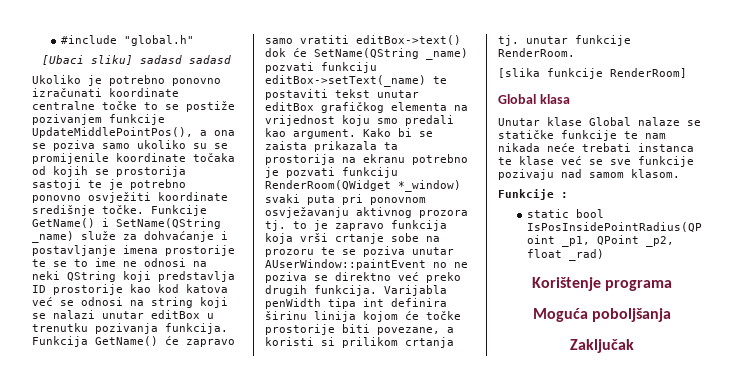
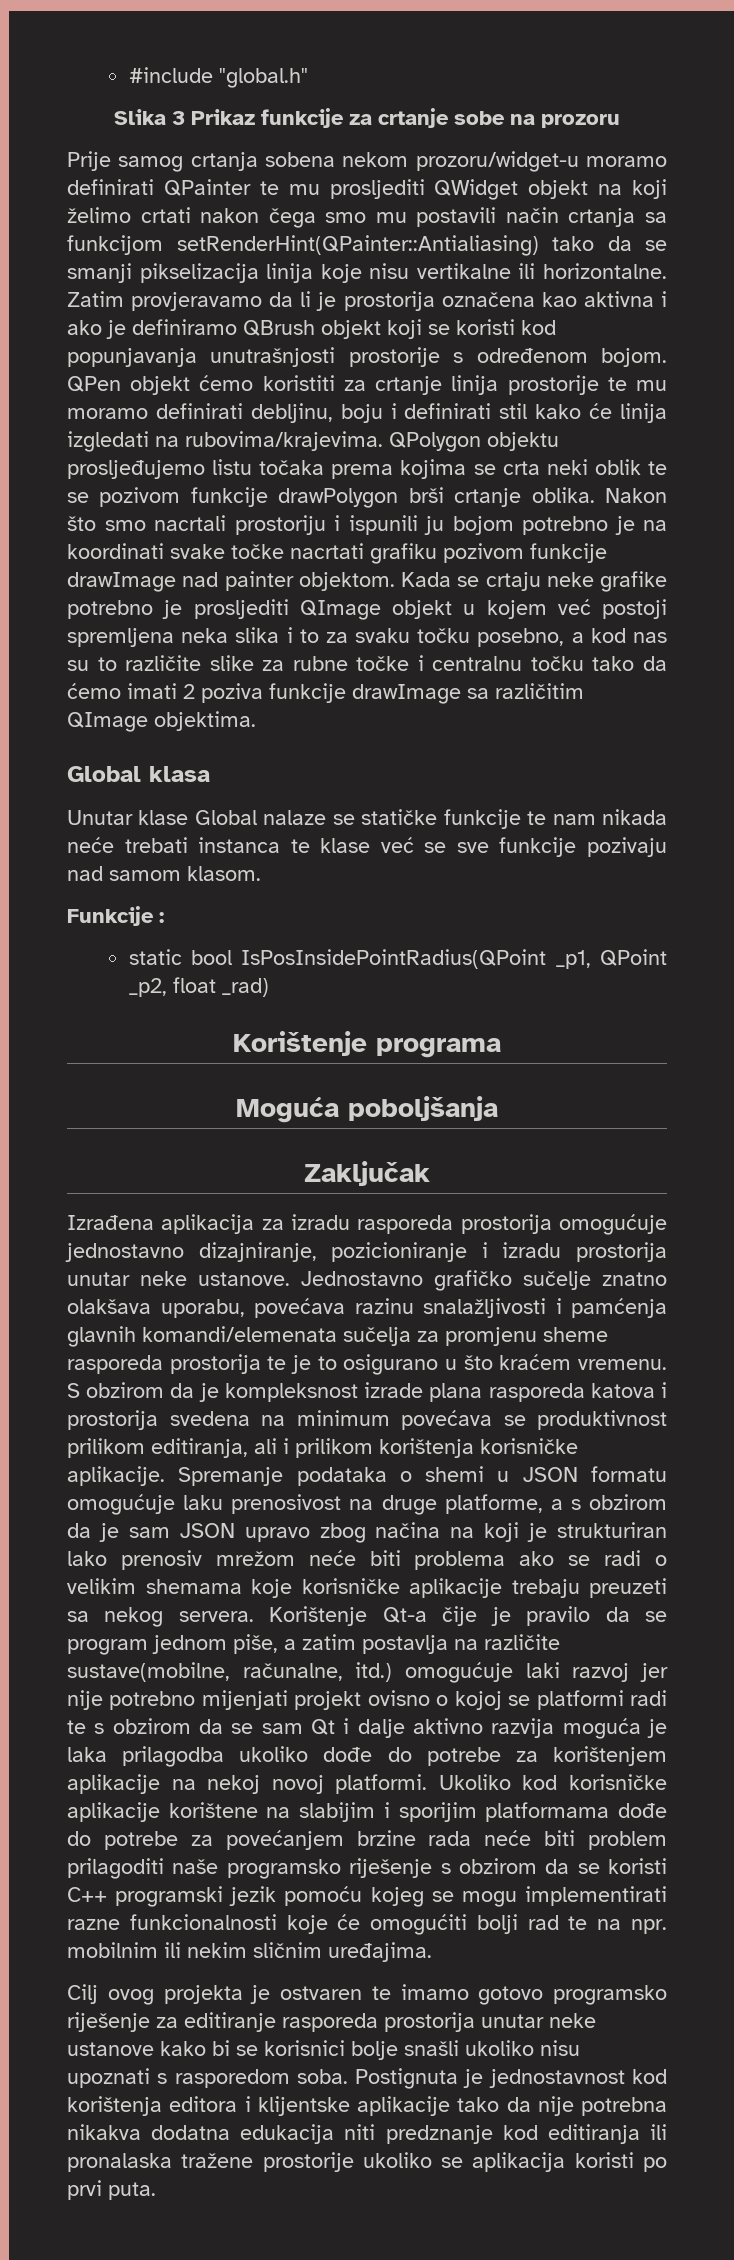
[41,55,231,65] [32,75,221,86] [32,88,179,97] [32,101,235,112] [32,114,165,125] [32,127,235,138] [32,140,228,151] [32,153,235,164] [32,166,186,177] [32,179,186,190] [32,192,228,203] [32,205,207,216] [32,218,221,229] [32,231,228,243] [32,245,235,256] [32,258,207,267] [32,271,235,282] [32,284,228,295] [32,297,228,308] [32,310,214,319] [32,323,228,334] [32,336,235,347] [265,35,461,45] [265,48,468,60] [265,62,377,73] [265,75,447,87] [265,89,419,100] [265,102,468,113] [265,115,454,126] [265,128,433,139] [265,141,398,152] [265,154,468,165] [265,167,398,178] [265,180,461,192] [265,194,426,205] [265,207,468,218] [265,220,447,231] [265,233,440,244] [265,246,454,257] [265,259,468,270] [265,272,461,283] [265,285,447,296] [265,298,447,309] [265,311,461,322] [265,324,454,335] [265,337,454,348] [498,35,631,46] [498,48,575,57] [498,68,687,79] [Ubaci sliku] sadasd sadasd // Ukoliko je potrebno ponovno izračunati koordinate centralne točke to se postiže pozivanjem funkcije UpdateMiddlePointPos(), a ona se poziva samo ukoliko su se promijenile koordinate točaka od kojih se prostorija sastoji te je potrebno ponovno osvježiti koordinate središnje točke. Funkcije GetName() i SetName(QString _name) služe za dohvaćanje i postavljanje imena prostorije te se to ime ne odnosi na neki QString koji predstavlja ID prostorije kao kod katova već se odnosi na string koji se nalazi unutar editBox u trenutku pozivanja funkcija. Funkcija GetName() će zapravo samo vratiti editBox->text() dok će SetName(QString _name) pozvati funkciju editBox->setText(_name) te postaviti tekst unutar editBox grafičkog elementa na vrijednost koju smo predali kao argument. Kako bi se zaista prikazala ta prostorija na ekranu potrebno je pozvati funkciju RenderRoom(QWidget *_window) svaki puta pri ponovnom osvježavanju aktivnog prozora tj. to je zapravo funkcija koja vrši crtanje sobe na prozoru te se poziva unutar AUserWindow::paintEvent no ne poziva se direktno već preko drugih funkcija. Varijabla penWidth tipa int definira širinu linija kojom će točke prostorije biti povezane, a koristi si prilikom crtanja tj. unutar funkcije RenderRoom. // [slika funkcije RenderRoom] -> [114,108,620,128] [67,151,667,172] [67,179,667,200] [67,207,667,228] [67,235,667,256] [67,263,667,283] [67,291,667,311] [67,319,556,339] [67,347,667,367] [67,375,667,395] [67,403,668,423] [67,431,559,452] [67,459,667,479] [67,487,668,508] [67,515,667,535] [67,543,607,564] [67,571,667,592] [67,599,667,620] [67,627,667,647] [67,655,667,671] [67,683,584,704] [67,711,256,732] Slika 3 Prikaz funkcije za crtanje sobe na prozoru // Prije samog crtanja sobena nekom prozoru/widget-u moramo definirati QPainter te mu prosljediti QWidget objekt na koji želimo crtati nakon čega smo mu postavili način crtanja sa funkcijom setRenderHint(QPainter::Antialiasing) tako da se smanji pikselizacija linija koje nisu vertikalne ili horizontalne. Zatim provjeravamo da li je prostorija označena kao aktivna i ako je definiramo QBrush objekt koji se koristi kod popunjavanja unutrašnjosti prostorije s određenom bojom. QPen objekt ćemo koristiti za crtanje linija prostorije te mu moramo definirati debljinu, boju i definirati stil kako će linija izgledati na rubovima/krajevima. QPolygon objektu prosljeđujemo listu točaka prema kojima se crta neki oblik te se pozivom funkcije drawPolygon brši crtanje oblika. Nakon što smo nacrtali prostoriju i ispunili ju bojom potrebno je na koordinati svake točke nacrtati grafiku pozivom funkcije drawImage nad painter objektom. Kada se crtaju neke grafike potrebno je prosljediti QImage objekt u kojem već postoji spremljena neka slika i to za svaku točku posebno, a kod nas su to različite slike za rubne točke i centralnu točku tako da ćemo imati 2 poziva funkcije drawImage sa različitim QImage objektima.
(634, 346) none -> [67,1214,667,1235] [65,1242,667,1262] [67,1270,667,1291] [67,1298,667,1318] [67,1326,608,1347] [67,1354,667,1375] [67,1382,667,1402] [67,1410,667,1430] [67,1438,578,1458] [67,1466,667,1486] [67,1494,667,1515] [67,1522,667,1543] [67,1550,668,1570] [67,1578,667,1598] [67,1606,668,1627] [67,1634,560,1655] [67,1662,668,1683] [67,1690,668,1710] [67,1718,667,1739] [67,1746,668,1767] [67,1774,667,1794] [67,1802,667,1822] [67,1830,667,1850] [67,1858,667,1879] [67,1886,668,1907] [67,1914,667,1935] [67,1942,432,1962] [67,1984,667,2005] [67,2012,596,2032] [67,2040,580,2060] [67,2068,668,2089] [67,2096,667,2116] [67,2124,667,2144] [67,2152,667,2172] [67,2180,156,2200] // Izrađena aplikacija za izradu rasporeda prostorija omogućuje jednostavno dizajniranje, pozicioniranje i izradu prostorija unutar neke ustanove. Jednostavno grafičko sučelje znatno olakšava uporabu, povećava razinu snalažljivosti i pamćenja glavnih komandi/elemenata sučelja za promjenu sheme rasporeda prostorija te je to osigurano u što kraćem vremenu. S obzirom da je kompleksnost izrade plana rasporeda katova i prostorija svedena na minimum povećava se produktivnost prilikom editiranja, ali i prilikom korištenja korisničke aplikacije. Spremanje podataka o shemi u JSON formatu omogućuje laku prenosivost na druge platforme, a s obzirom da je sam JSON upravo zbog načina na koji je strukturiran lako prenosiv mrežom neće biti problema ako se radi o velikim shemama koje korisničke aplikacije trebaju preuzeti sa nekog servera. Korištenje Qt-a čije je pravilo da se program jednom piše, a zatim postavlja na različite sustave(mobilne, računalne, itd.) omogućuje laki razvoj jer nije potrebno mijenjati projekt ovisno o kojoj se platformi radi te s obzirom da se sam Qt i dalje aktivno razvija moguća je laka prilagodba ukoliko dođe do potrebe za korištenjem aplikacije na nekoj novoj platformi. Ukoliko kod korisničke aplikacije korištene na slabijim i sporijim platformama dođe do potrebe za povećanjem brzine rada neće biti problem prilagoditi naše programsko riješenje s obzirom da se koristi C++ programski jezik pomoću kojeg se mogu implementirati razne funkcionalnosti koje će omogućiti bolji rad te na npr. mobilnim ili nekim sličnim uređajima. // Cilj ovog projekta je ostvaren te imamo gotovo programsko riješenje za editiranje rasporeda prostorija unutar neke ustanove kako bi se korisnici bolje snašli ukoliko nisu upoznati s rasporedom soba. Postignuta je jednostavnost kod korištenja editora i klijentske aplikacije tako da nije potrebna nikakva dodatna edukacija niti predznanje kod editiranja ili pronalaska tražene prostorije ukoliko se aplikacija koristi po prvi puta.

